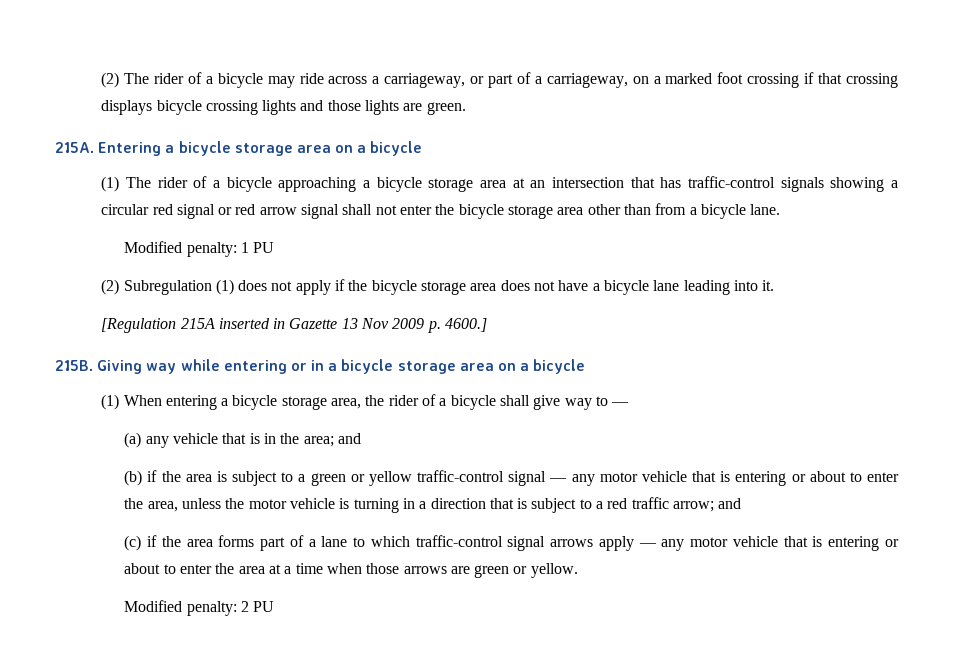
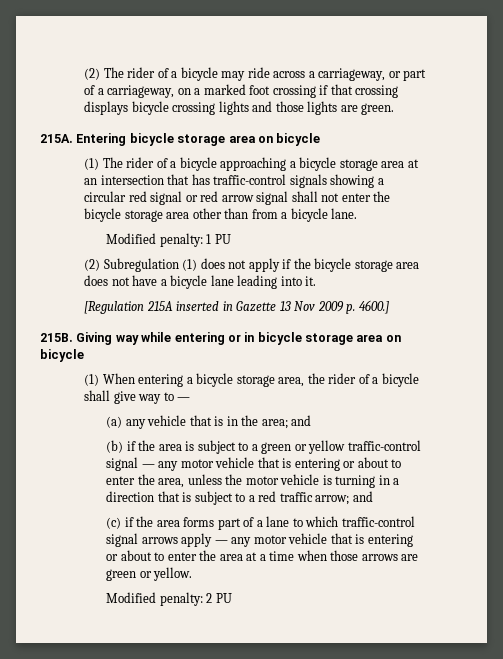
[165,141,367,156] a bicycle storage area on a -> [129,133,273,146] bicycle storage area on
[328,359,530,374] a bicycle storage area on a -> [257,332,401,345] bicycle storage area on

